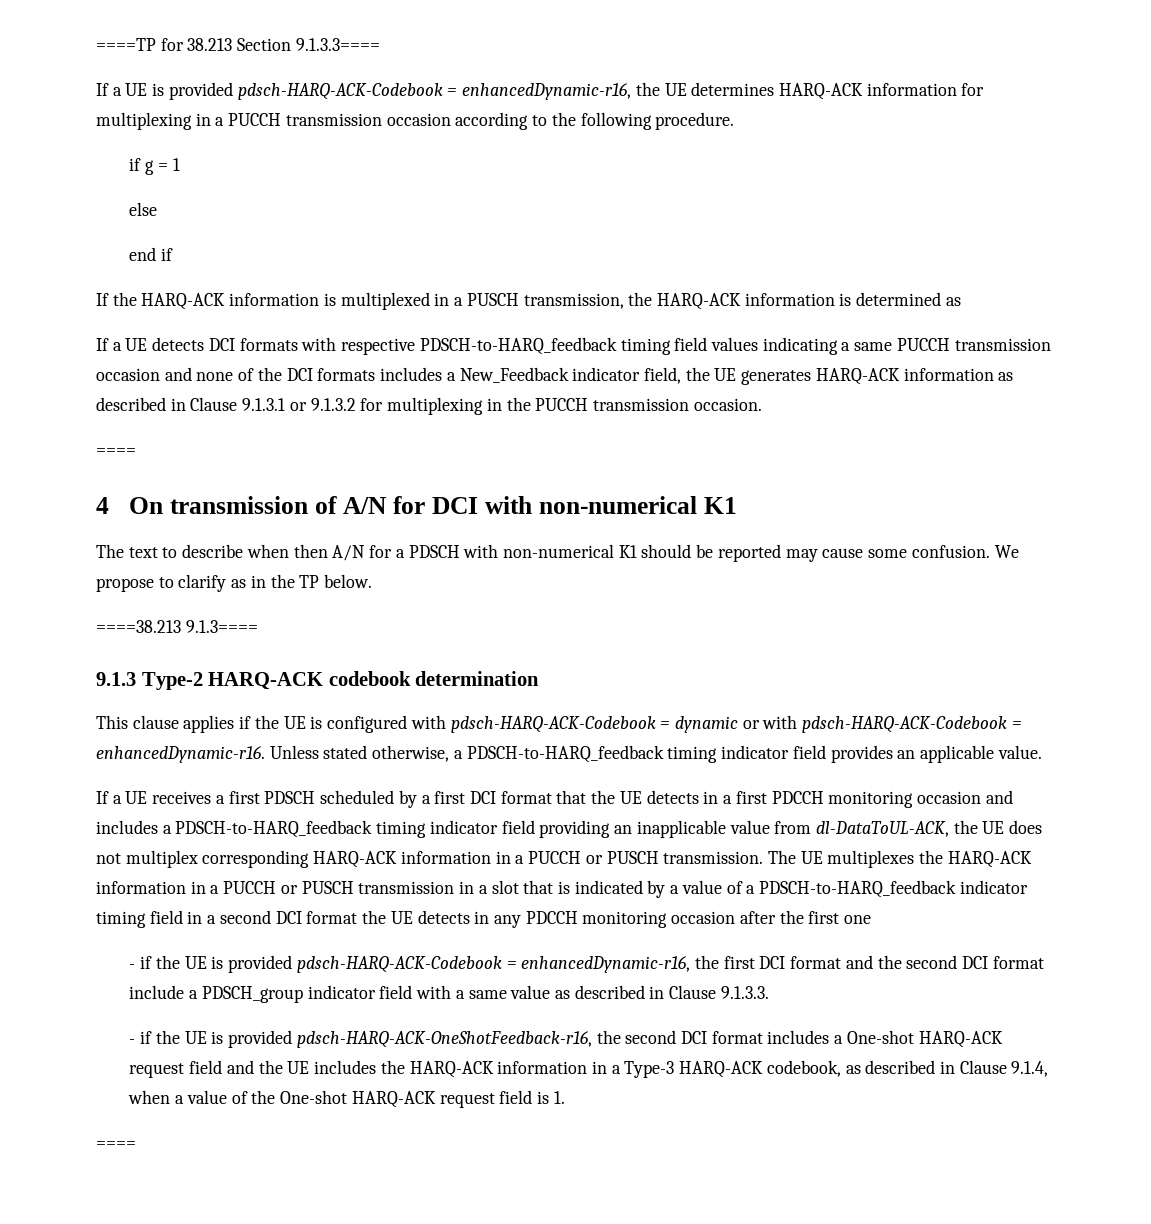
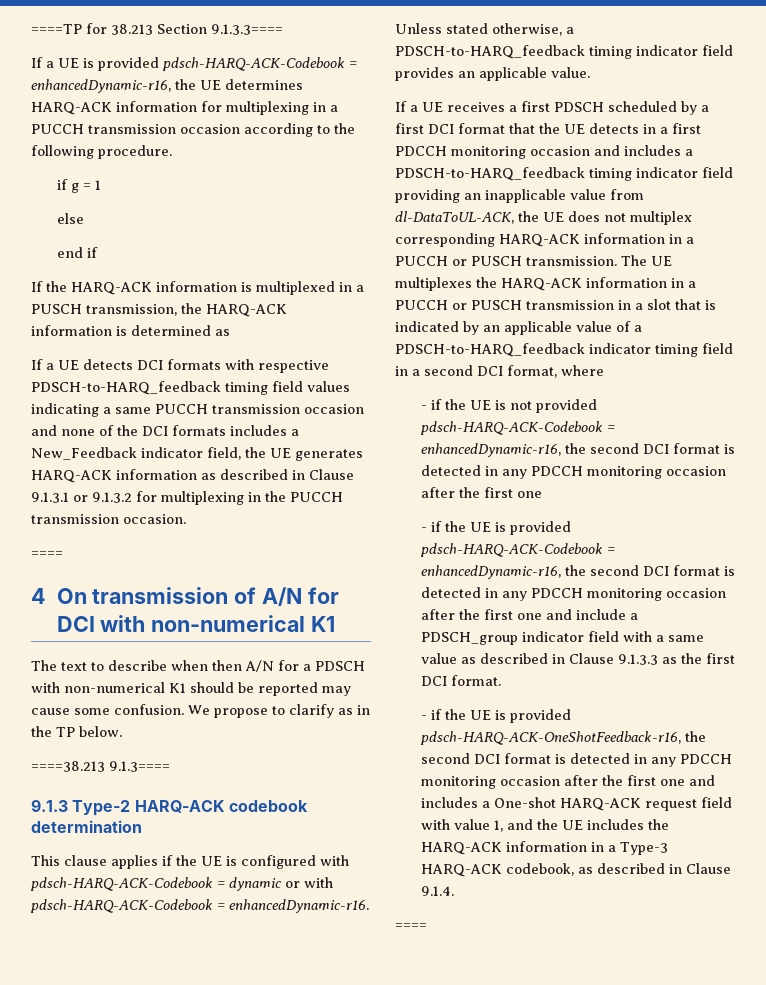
[670,885,680,894] a -> [483,321,572,335] an applicable
[306,910,470,924] format the UE detects -> [507,365,604,378] [420,399,597,413] [419,421,615,435] [420,443,735,457] [420,465,481,476] format, where // - if the UE is not provided pdsch-HARQ-ACK-Codebook = enhancedDynamic-r16, the second DCI format is detected
[723,955,1044,969] first DCI format and the second DCI format -> [589,565,735,576] [420,587,726,601] [420,609,572,620] second DCI format is detected in any PDCCH monitoring occasion after the first one and
[720,986,769,999] 9.1.3.3. -> [617,653,735,665] [420,675,501,686] 9.1.3.3 as the first DCI format.
(763, 1037) none -> [554,753,732,767] [420,775,715,789] is detected in any PDCCH monitoring occasion after the first one and
(223, 1067) none -> [420,819,503,832] with value 1,
[1011,1061,1049,1077] [128,1090,565,1108] 9.1.4, when a value of the One-shot HARQ-ACK request field is 1. -> [420,886,454,896] 9.1.4.

